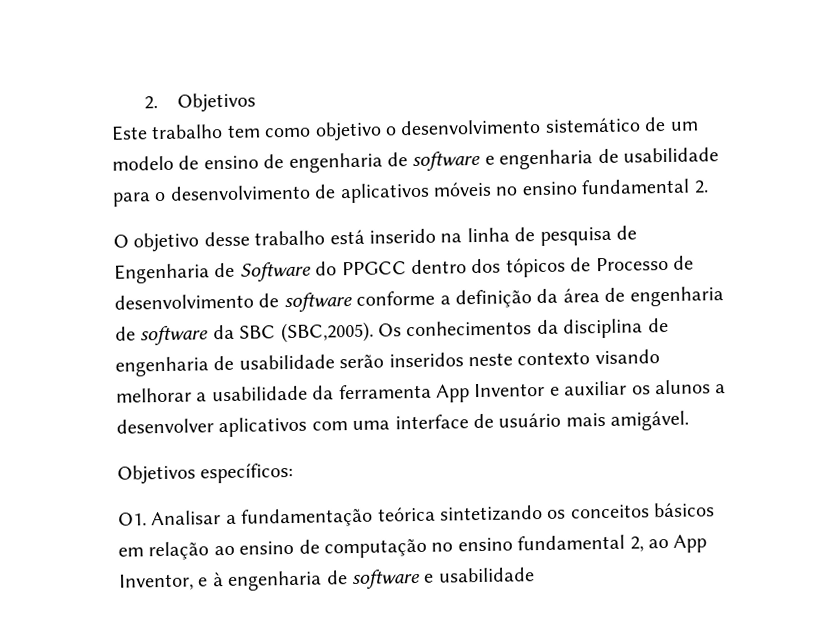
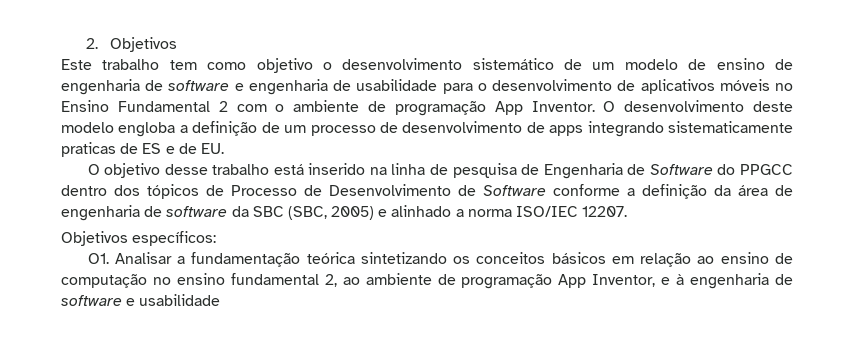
[521,178,709,196] ensino fundamental 2. -> [61,100,794,116] [61,121,793,137] [61,142,224,157] Ensino Fundamental 2 com o ambiente de programação App Inventor. O desenvolvimento deste modelo engloba a definição de um processo de desenvolvimento de apps integrando sistematicamente praticas de ES e de EU.
[114,291,352,313] desenvolvimento de software -> [329,184,546,196] Desenvolvimento de Software
[280,317,669,344] [115,349,660,377] [116,379,727,403] [116,410,690,438] (SBC,2005). Os conhecimentos da disciplina de engenharia de usabilidade serão inseridos neste contexto visando melhorar a usabilidade da ferramenta App Inventor e auxiliar os alunos a desenvolver aplicativos com uma interface de usuário mais amigável. -> [287,205,628,220] (SBC, 2005) e alinhado a norma ISO/IEC 12207.
(669, 543) none -> [365,273,553,289] ambiente de programação

